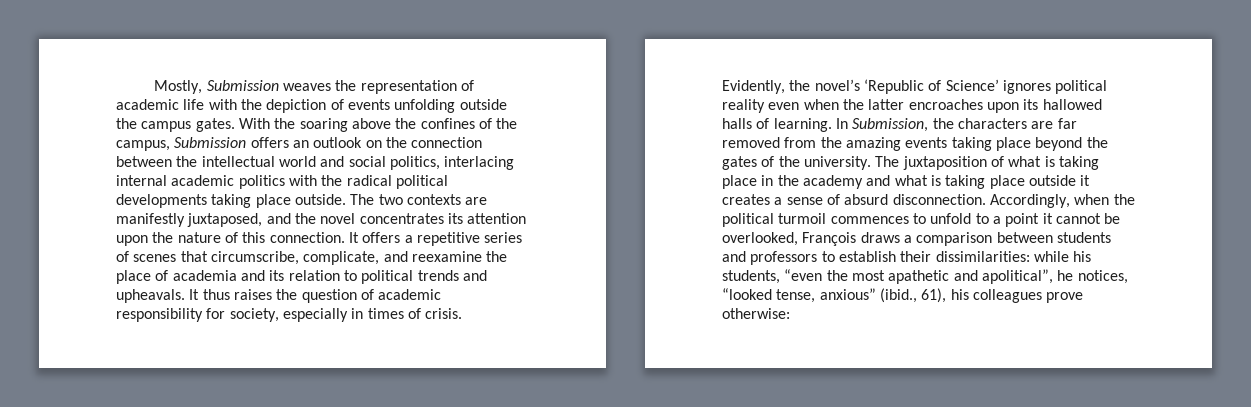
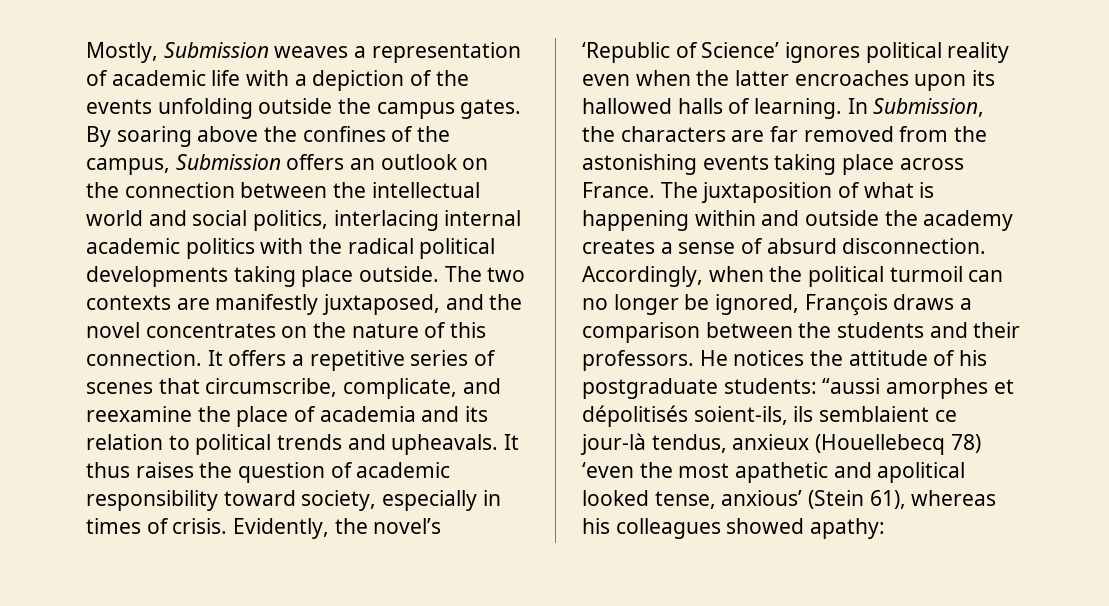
[335,80,357,91] the -> [354,46,367,58] a
[240,99,262,110] the -> [294,74,307,86] a
(344, 104) none -> [435,70,469,86] the
[238,118,296,129] With the -> [86,126,111,147] By
[447,213,527,224] [116,235,148,246] its attention upon -> [281,326,308,338] on
[206,308,226,319] for -> [223,490,296,506] toward
[845,137,901,151] amazing -> [582,154,697,175] astonishing
[1035,137,1108,151] [722,156,871,170] beyond the gates of the university. -> [899,158,964,170] [582,182,655,198] across France.
[1058,156,1099,170] [722,175,1091,189] taking place in the academy and what is taking place outside it -> [582,210,1014,231] happening within and outside the academy
[830,213,1121,227] [722,232,798,246] commences to unfold to a point it cannot be overlooked, -> [968,270,1004,282] [582,294,800,315] can no longer be ignored,
(1053, 237) none -> [798,322,832,338] the
[750,251,1092,265] [722,269,1128,284] [722,288,1084,303] [722,308,790,319] professors to establish their dissimilarities: while his students, “even the most apathetic and apolitical”, he notices, “looked tense, anxious” (ibid., 61), his colleagues prove otherwise: -> [973,322,1021,338] [582,350,988,371] [582,378,1014,399] [582,405,957,427] [580,433,981,455] [582,462,966,483] [582,490,997,509] [582,518,886,539] their professors. He notices the attitude of his postgraduate students: “aussi amorphes et dépolitisés soient-ils, ils semblaient ce jour-là tendus, anxieux (Houellebecq 78) ‘even the most apathetic and apolitical looked tense, anxious’ (Stein 61), whereas his colleagues showed apathy:

